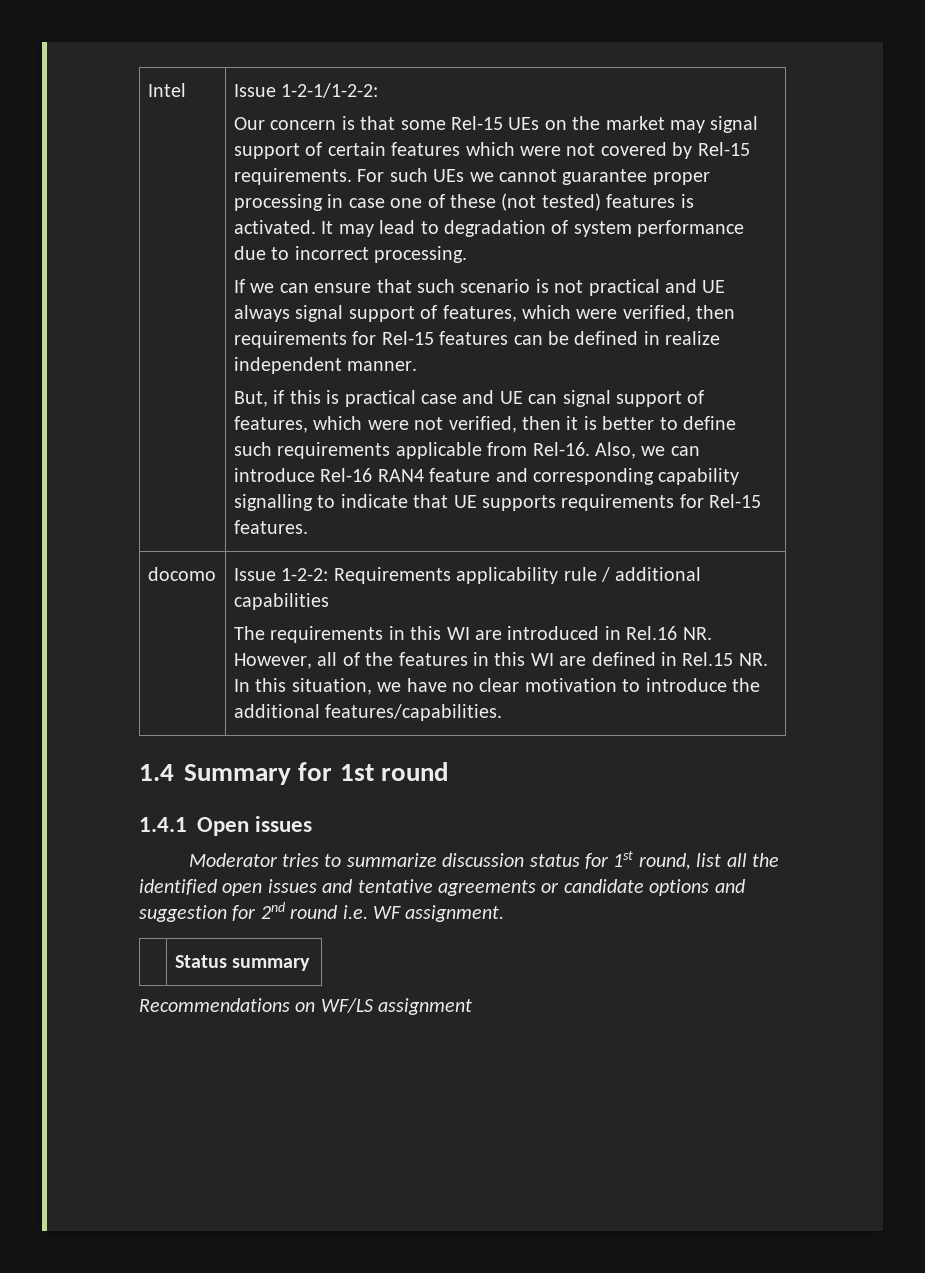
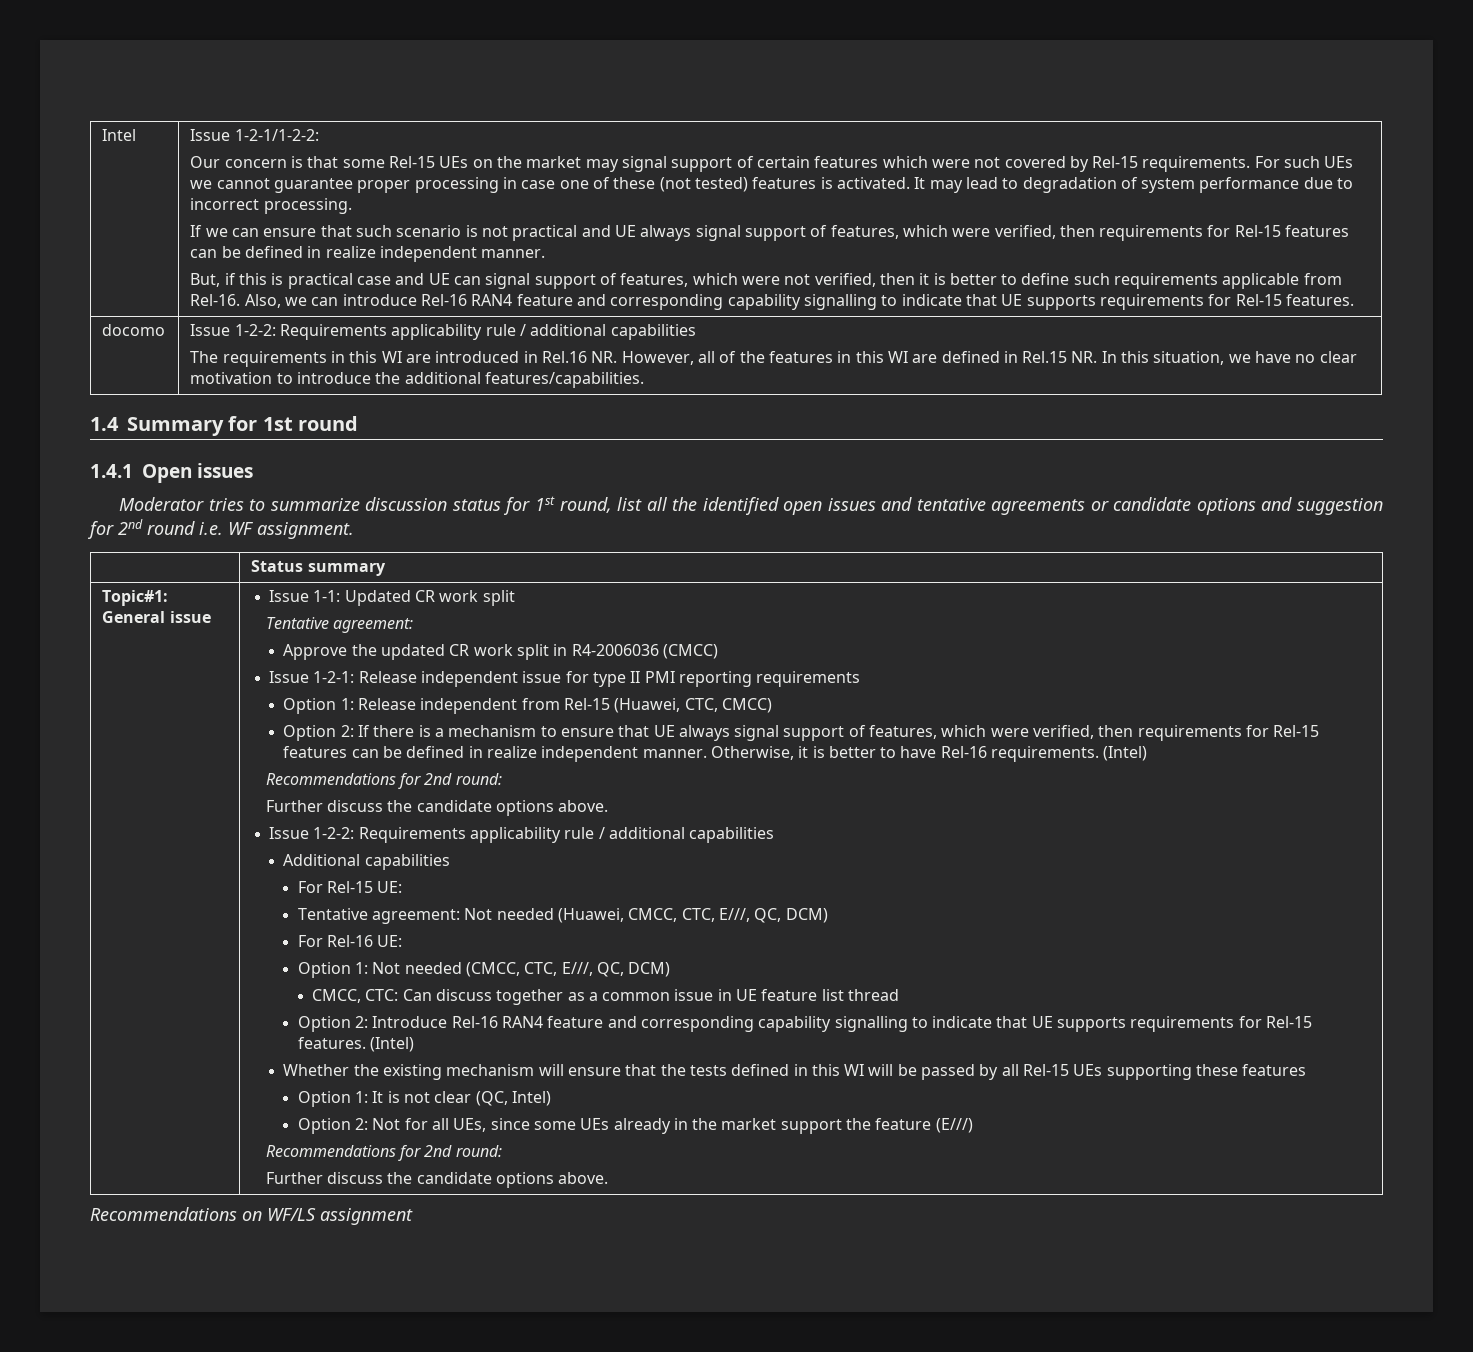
(311, 964) none -> [102,590,169,606] [102,611,211,623] [269,590,515,606] [265,617,414,633] [283,644,718,660] [269,671,861,687] [283,698,772,714] [283,725,1320,741] [283,746,1148,762] [265,773,502,789] [265,800,609,816] [269,827,775,843] [283,854,450,870] [297,881,403,893] [297,908,828,924] [297,935,403,947] [297,962,671,978] [311,989,900,1005] [297,1016,1313,1032] [297,1037,414,1052] [283,1064,1307,1080] [297,1091,551,1107] [297,1118,973,1134] [265,1145,502,1161] [265,1172,609,1188] // Topic#1: General issue | Issue 1-1: Updated CR work split // Tentative agreement: // Approve the updated CR work split in R4-2006036 (CMCC) // Issue 1-2-1: Release independent issue for type II PMI reporting requirements // Option 1: Release independent from Rel-15 (Huawei, CTC, CMCC) // Option 2: If there is a mechanism to ensure that UE always signal support of features, which were verified, then requirements for Rel-15 features can be defined in realize independent manner. Otherwise, it is better to have Rel-16 requirements. (Intel) // Recommendations for 2nd round: // Further discuss the candidate options above. // Issue 1-2-2: Requirements applicability rule / additional capabilities // Additional capabilities // For Rel-15 UE: // Tentative agreement: Not needed (Huawei, CMCC, CTC, E///, QC, DCM) // For Rel-16 UE: // Option 1: Not needed (CMCC, CTC, E///, QC, DCM) // CMCC, CTC: Can discuss together as a common issue in UE feature list thread // Option 2: Introduce Rel-16 RAN4 feature and corresponding capability signalling to indicate that UE supports requirements for Rel-15 features. (Intel) // Whether the existing mechanism will ensure that the tests defined in this WI will be passed by all Rel-15 UEs supporting these features // Option 1: It is not clear (QC, Intel) // Option 2: Not for all UEs, since some UEs already in the market support the feature (E///) // Recommendations for 2nd round: // Further discuss the candidate options above.

